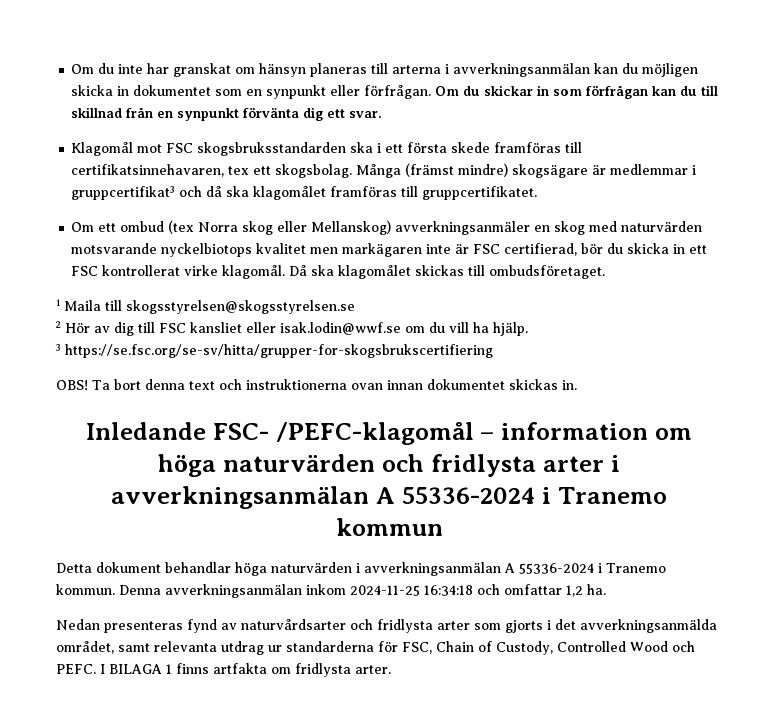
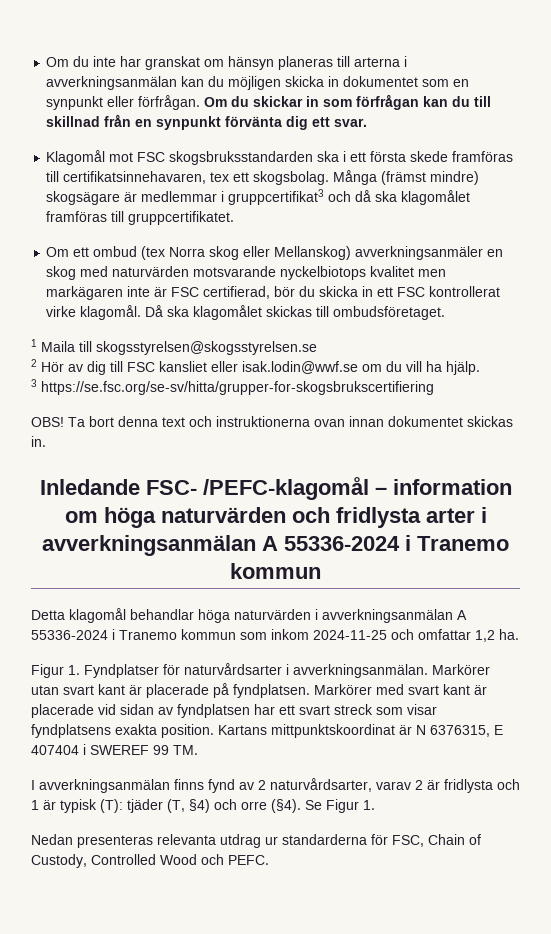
[96,562,161,573] dokument -> [69,608,126,623] klagomål
[56,584,302,598] kommun. Denna avverkningsanmälan -> [181,629,267,640] kommun som
[424,585,473,596] 16:34:18 -> (387, 635) none
[56,619,717,633] [56,641,150,654] Nedan presenteras fynd av naturvårdsarter och fridlysta arter som gjorts i det avverkningsanmälda området, samt -> [31,663,490,678] [31,683,487,698] [31,704,437,718] [31,724,503,738] [31,744,198,755] [31,778,520,793] [31,799,375,813] [31,834,153,848] Figur 1. Fyndplatser för naturvårdsarter i avverkningsanmälan. Markörer utan svart kant är placerade på fyndplatsen. Markörer med svart kant är placerade vid sidan av fyndplatsen har ett svart streck som visar fyndplatsens exakta position. Kartans mittpunktskoordinat är N 6376315, E 407404 i SWEREF 99 TM. // I avverkningsanmälan finns fynd av 2 naturvårdsarter, varav 2 är fridlysta och 1 är typisk (T): tjäder (T, §4) och orre (§4). Se Figur 1. // Nedan presenteras
[100,663,391,677] I BILAGA 1 finns artfakta om fridlysta arter. -> (269, 860) none

